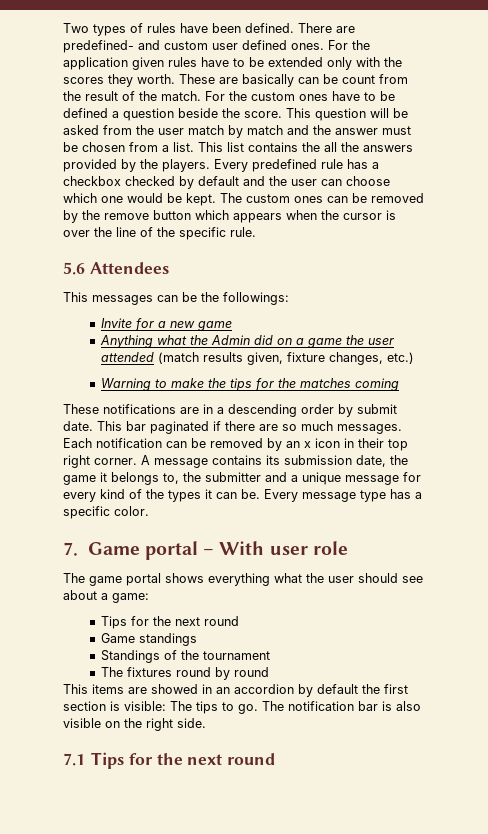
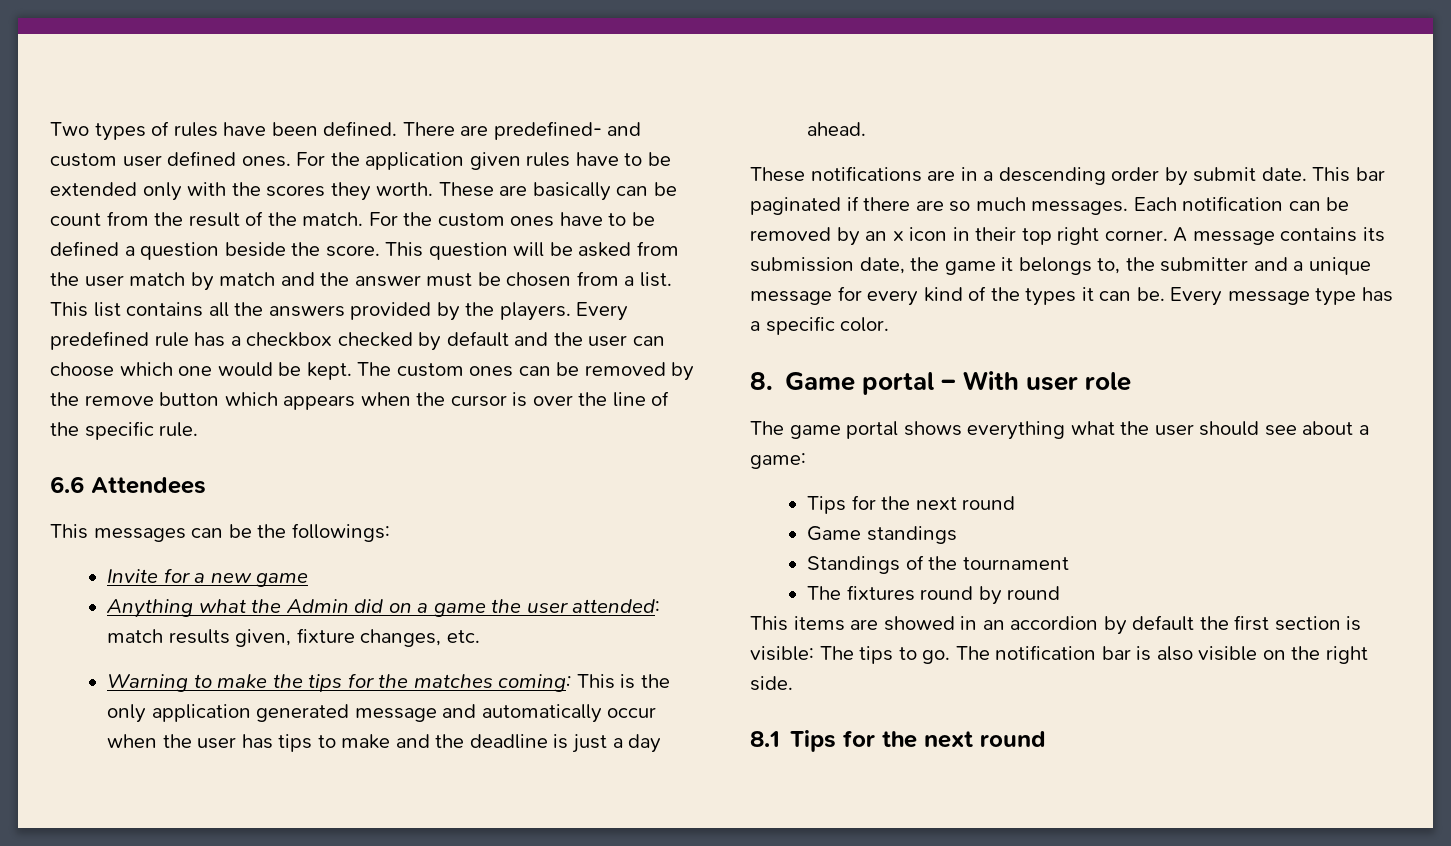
[302,142,320,152] the -> (204, 309) none
[63,262,85,275] 5.6 -> [50,476,84,493] 6.6
[101,352,200,364] attended (match -> [572,599,661,613] [107,629,164,643] attended: match
[387,352,415,364] etc.) -> [446,630,480,643] etc.
[355,378,400,391] coming -> [498,674,670,692] [107,704,657,723] [107,734,662,753] [807,122,867,136] coming: This is the only application generated message and automatically occur when the user has tips to make and the deadline is just a day ahead.
[63,542,78,556] 7. -> [750,372,773,390] 8.
[63,753,85,766] 7.1 -> [750,731,780,747] 8.1

